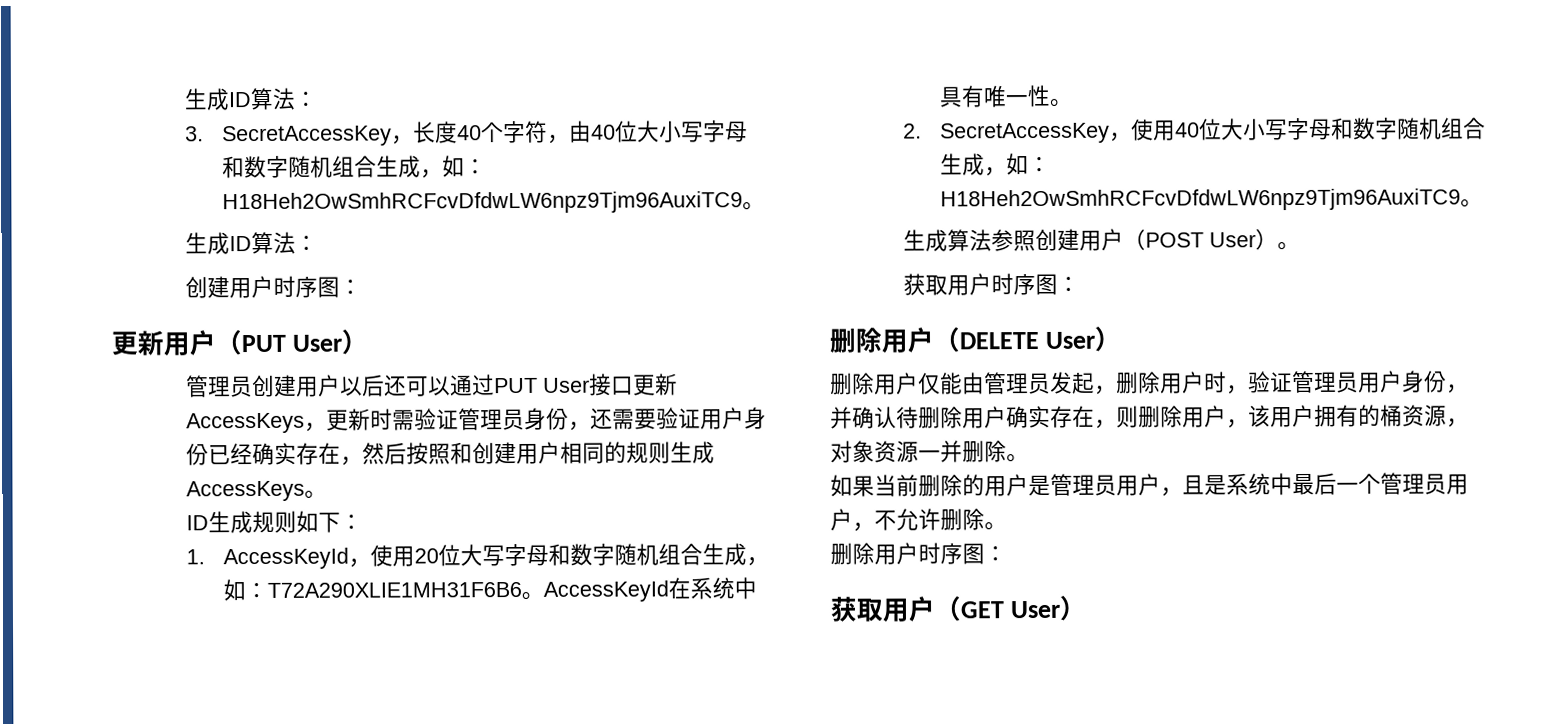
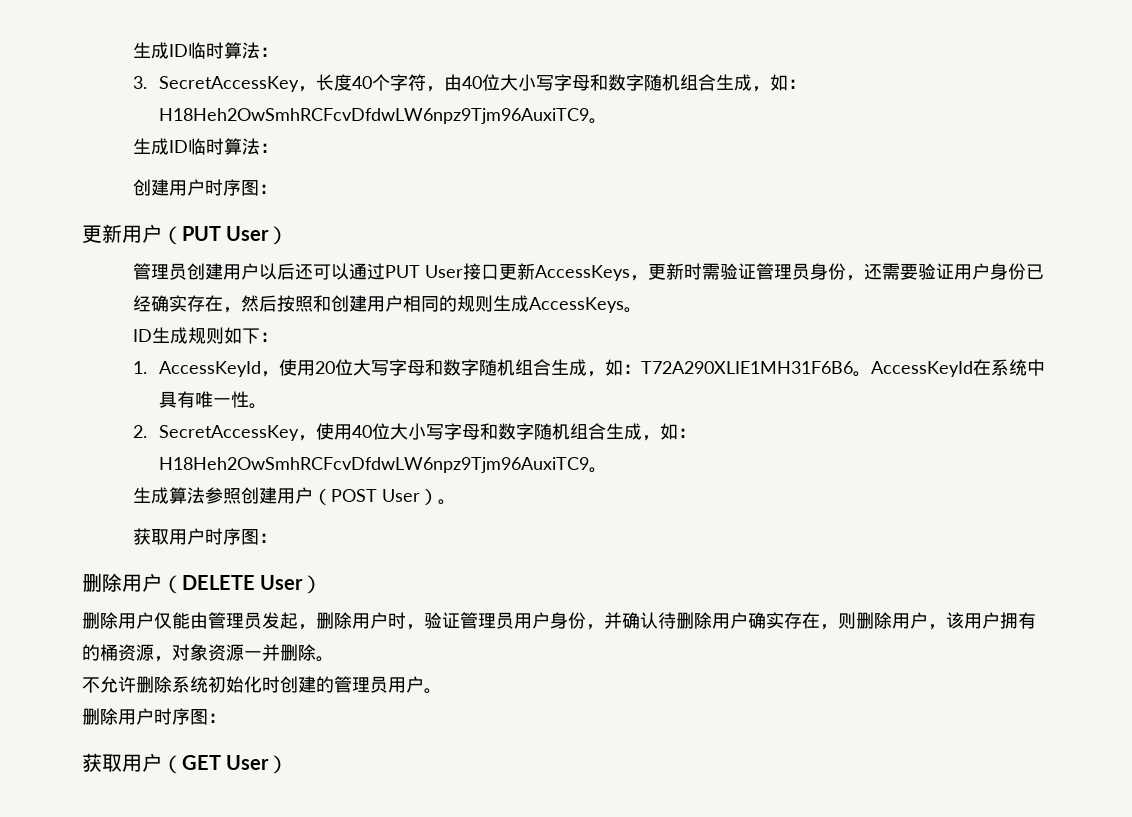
[183,88,252,111] 生成ID -> [133,42,225,59] 生成ID临时
(252, 244) none -> [188,138,225,155] 临时
[830,472,1469,497] [830,508,985,532] 如果当前删除的用户是管理员用户，且是系统中最后一个管理员用户，不允许删除 -> [82,676,424,693] 不允许删除系统初始化时创建的管理员用户

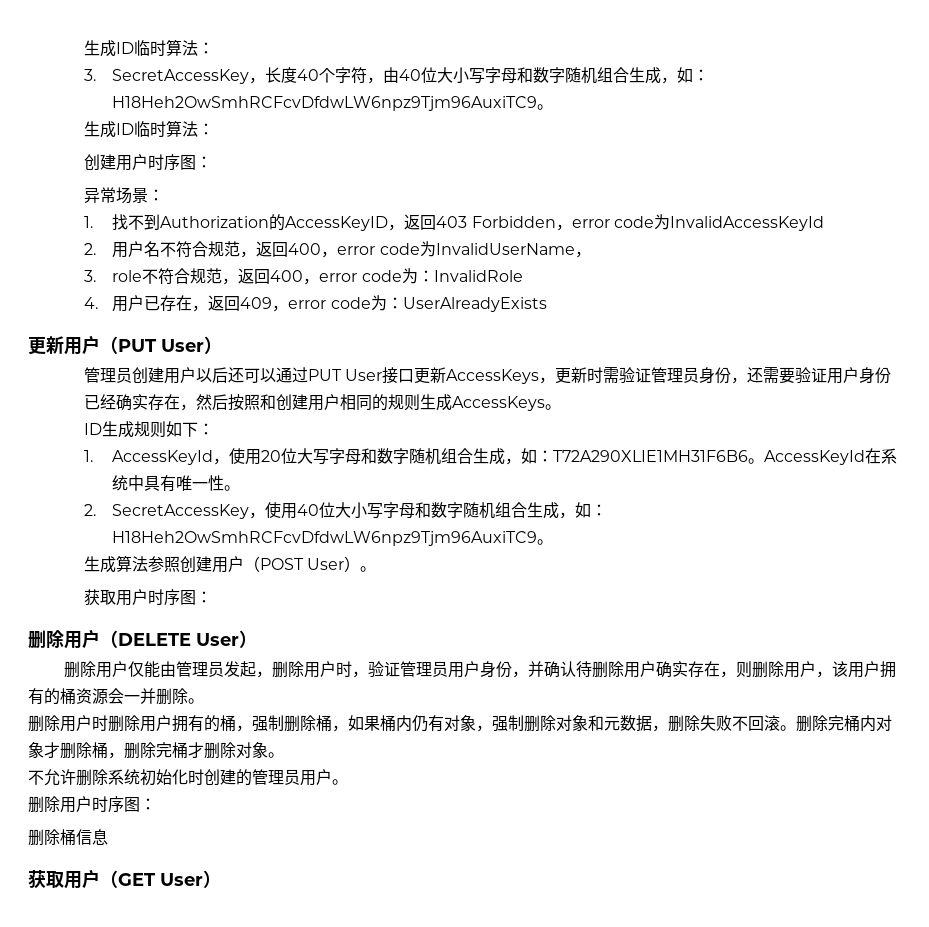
(278, 189) none -> [84,187,165,204] [84,214,824,231] [84,241,591,258] [84,268,523,285] [84,295,547,312] // 异常场景： // 1.找不到Authorization的AccessKeyID，返回403 Forbidden，error code为InvalidAccessKeyId // 2.用户名不符合规范，返回400，error code为InvalidUserName， // 3. role不符合规范，返回400，error code为：InvalidRole // 4.用户已存在，返回409，error code为：UserAlreadyExists
[154,644,244,662] ，对象资源 -> [108,688,124,704] 会
(334, 659) none -> [28,715,892,732] [28,742,284,759] // 删除用户时删除用户拥有的桶，强制删除桶，如果桶内仍有对象，强制删除对象和元数据，删除失败不回滚。删除完桶内对象才删除桶，删除完桶才删除对象。
(226, 718) none -> [28,829,108,846] // 删除桶信息

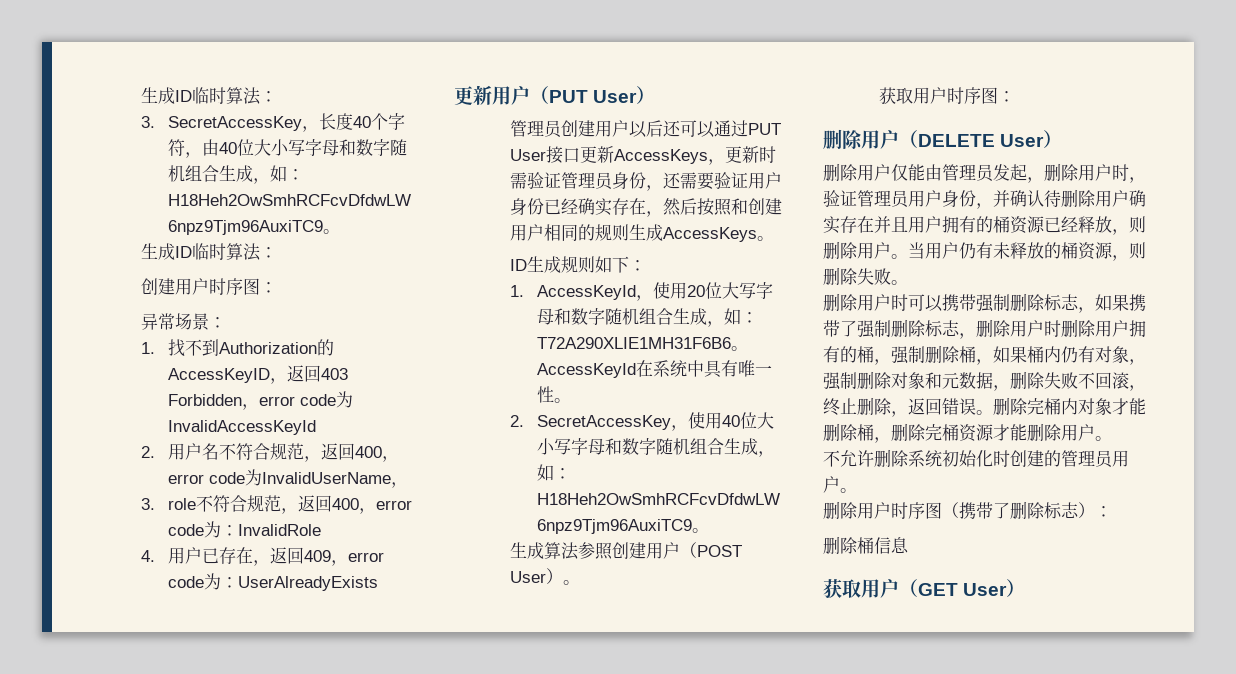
[719,661,896,678] [28,688,204,705] ，则删除用户，该用户拥有的桶资源会一并删除。 // -> [874,216,1146,235] [823,241,1146,261] [823,267,908,285] [823,293,1146,313] [823,319,976,339] 并且用户拥有的桶资源已经释放，则删除用户。当用户仍有未释放的桶资源，则删除失败。 // 删除用户时可以携带强制删除标志，如果携带了强制删除标志，
(780, 723) none -> [1129,385,1146,391] [823,397,976,417] ，终止删除，返回错误
(60, 750) none -> [1129,398,1146,415] 能
[188,742,268,759] 才删除对象 -> [959,423,1095,442] 资源才能删除用户
(140, 804) none -> [942,501,1095,519] （携带了删除标志）

